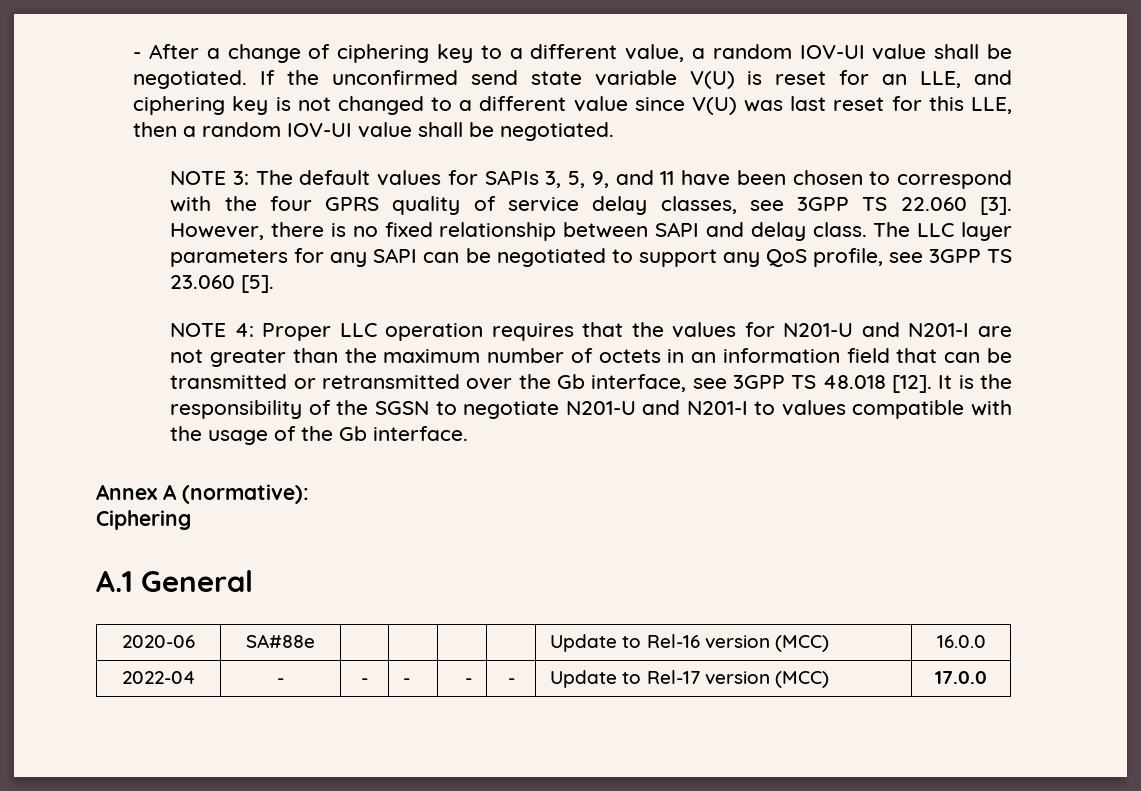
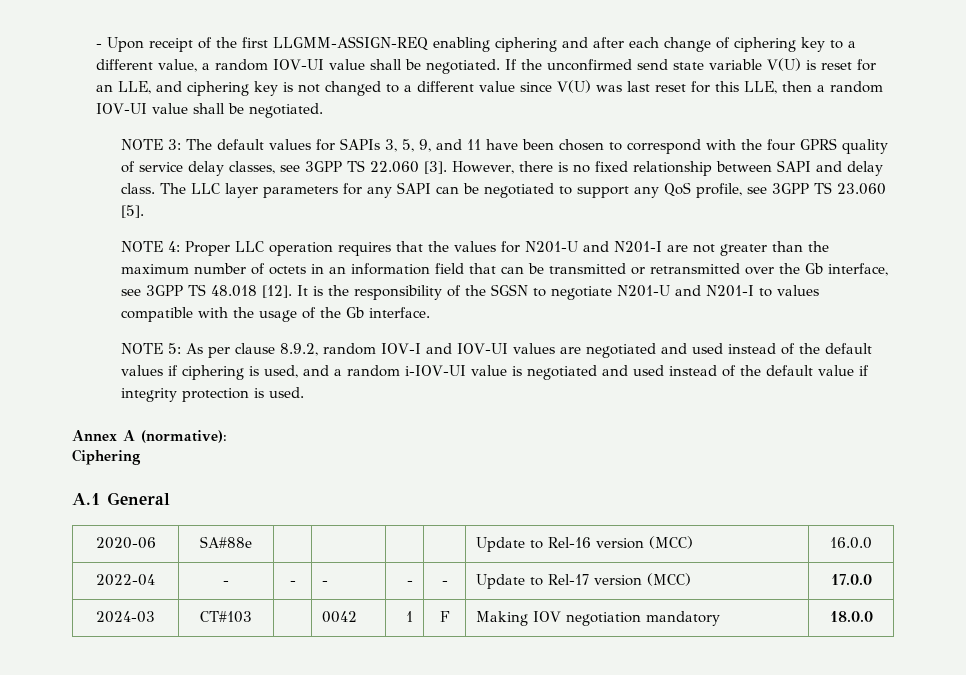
[133,44,220,59] - After a -> [96,36,660,52] - Upon receipt of the first LLGMM-ASSIGN-REQ enabling ciphering and after each
(469, 433) none -> [120,343,872,358] [120,365,869,380] [120,387,304,402] // NOTE 5: As per clause 8.9.2, random IOV-I and IOV-UI values are negotiated and used instead of the default values if ciphering is used, and a random i-IOV-UI value is negotiated and used instead of the default value if integrity protection is used.
(987, 677) none -> [96,611,155,623] [200,611,252,623] [321,611,357,623] [406,611,414,622] [439,611,450,622] [475,611,720,626] [829,611,873,622] // 2024-03 | CT#103 | | 0042 | 1 | F | Making IOV negotiation mandatory | 18.0.0

